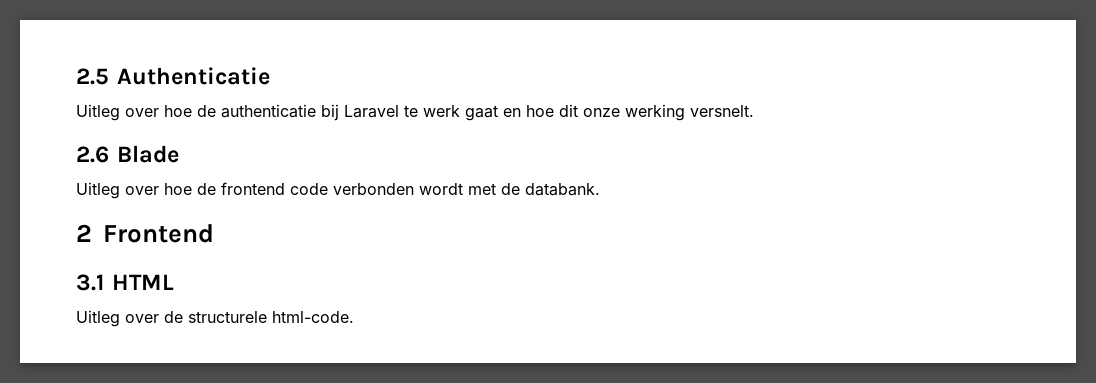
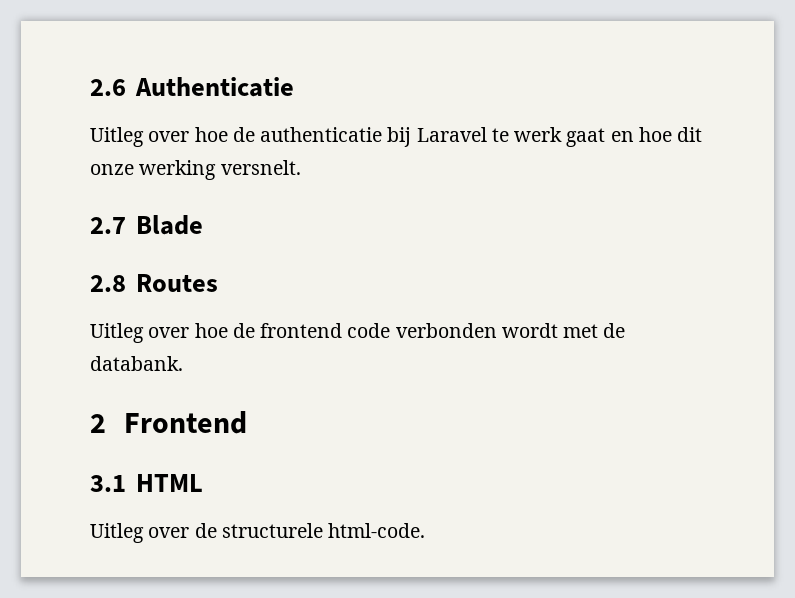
[76,68,109,85] 2.5 -> [90,79,126,96] 2.6
[76,146,109,163] 2.6 -> [90,217,126,234] 2.7
(179, 154) none -> [90,274,218,292] // 2.8 Routes

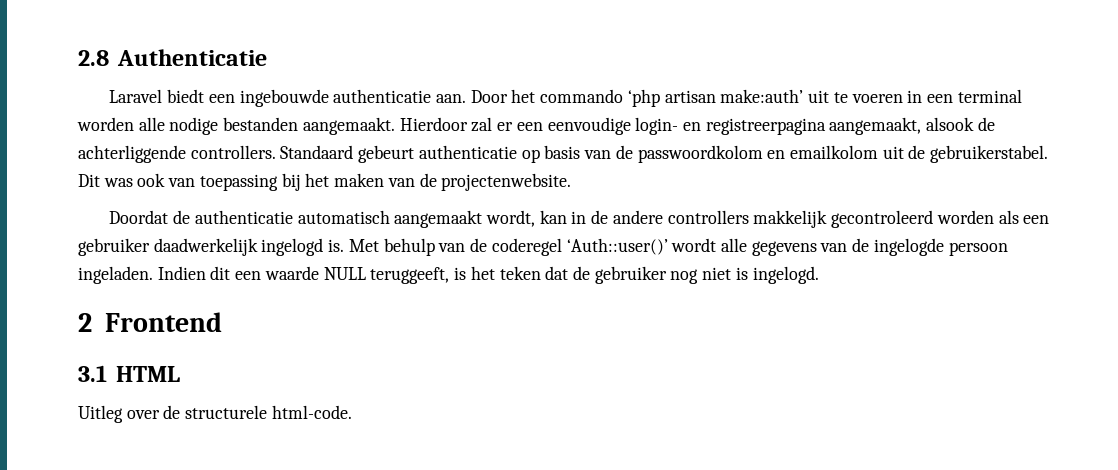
[90,79,126,96] 2.6 -> [78,50,109,66] 2.8
[90,127,703,147] [90,160,301,180] [90,215,203,235] [90,274,218,292] [90,323,626,343] [90,356,183,371] Uitleg over hoe de authenticatie bij Laravel te werk gaat en hoe dit onze werking versnelt. // 2.7 Blade // 2.8 Routes // Uitleg over hoe de frontend code verbonden wordt met de databank. -> [109,89,1022,107] [77,117,995,135] [78,145,1049,163] [78,173,572,191] [109,210,1050,228] [78,238,1008,256] [78,266,819,284] Laravel biedt een ingebouwde authenticatie aan. Door het commando ‘php artisan make:auth’ uit te voeren in een terminal worden alle nodige bestanden aangemaakt. Hierdoor zal er een eenvoudige login- en registreerpagina aangemaakt, alsook de achterliggende controllers. Standaard gebeurt authenticatie op basis van de passwoordkolom en emailkolom uit de gebruikerstabel. Dit was ook van toepassing bij het maken van de projectenwebsite. // Doordat de authenticatie automatisch aangemaakt wordt, kan in de andere controllers makkelijk gecontroleerd worden als een gebruiker daadwerkelijk ingelogd is. Met behulp van de coderegel ‘Auth::user()’ wordt alle gegevens van de ingelogde persoon ingeladen. Indien dit een waarde NULL teruggeeft, is het teken dat de gebruiker nog niet is ingelogd.

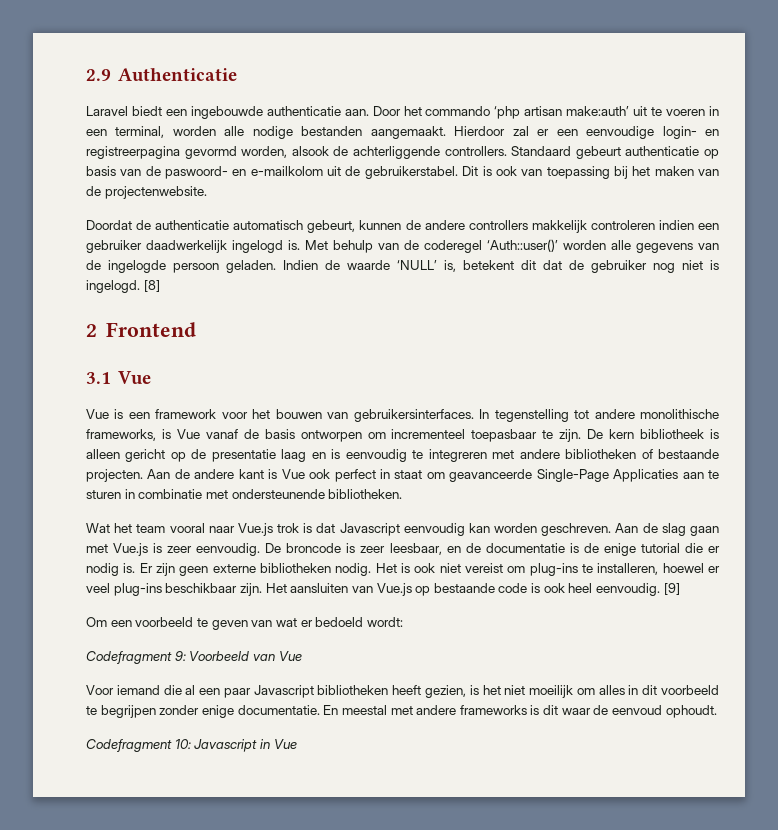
[78,50,109,66] 2.8 -> [86,69,111,81] 2.9
[957,89,1022,103] terminal -> [115,126,165,138] terminal,
[829,117,922,135] aangemaakt, -> [184,146,288,159] gevormd worden,
[637,145,878,163] passwoordkolom en emailkolom -> [165,166,323,179] paswoord- en e-mailkolom
[103,178,133,187] was -> [482,166,492,176] is
[394,210,587,228] aangemaakt wordt, kan in -> [307,220,402,233] gebeurt, kunnen
[831,210,1019,228] gecontroleerd worden als -> [590,220,694,230] controleren indien
[671,238,717,252] wordt -> [563,240,606,250] worden
[78,266,541,284] ingeladen. Indien dit een waarde NULL teruggeeft, is het teken -> [226,260,536,273] geladen. Indien de waarde ‘NULL’ is, betekent dit
(819, 275) none -> [143,280,160,292] [8]
[115,366,180,382] [78,405,352,423] HTML // Uitleg over de structurele html-code. -> [117,371,151,385] [86,409,719,422] [86,429,720,442] [86,449,720,462] [86,469,719,482] [86,489,403,499] [86,523,719,536] [86,543,720,556] [86,563,720,576] [86,583,680,596] [86,617,403,630] [86,651,302,664] [86,685,720,698] [86,705,717,718] [86,739,297,752] Vue // Vue is een framework voor het bouwen van gebruikersinterfaces. In tegenstelling tot andere monolithische frameworks, is Vue vanaf de basis ontworpen om incrementeel toepasbaar te zijn. De kern bibliotheek is alleen gericht op de presentatie laag en is eenvoudig te integreren met andere bibliotheken of bestaande projecten. Aan de andere kant is Vue ook perfect in staat om geavanceerde Single-Page Applicaties aan te sturen in combinatie met ondersteunende bibliotheken. // Wat het team vooral naar Vue.js trok is dat Javascript eenvoudig kan worden geschreven. Aan de slag gaan met Vue.js is zeer eenvoudig. De broncode is zeer leesbaar, en de documentatie is de enige tutorial die er nodig is. Er zijn geen externe bibliotheken nodig. Het is ook niet vereist om plug-ins te installeren, hoewel er veel plug-ins beschikbaar zijn. Het aansluiten van Vue.js op bestaande code is ook heel eenvoudig. [9] // Om een voorbeeld te geven van wat er bedoeld wordt: // Codefragment 9: Voorbeeld van Vue // Voor iemand die al een paar Javascript bibliotheken heeft gezien, is het niet moeilijk om alles in dit voorbeeld te begrijpen zonder enige documentatie. En meestal met andere frameworks is dit waar de eenvoud ophoudt. // Codefragment 10: Javascript in Vue

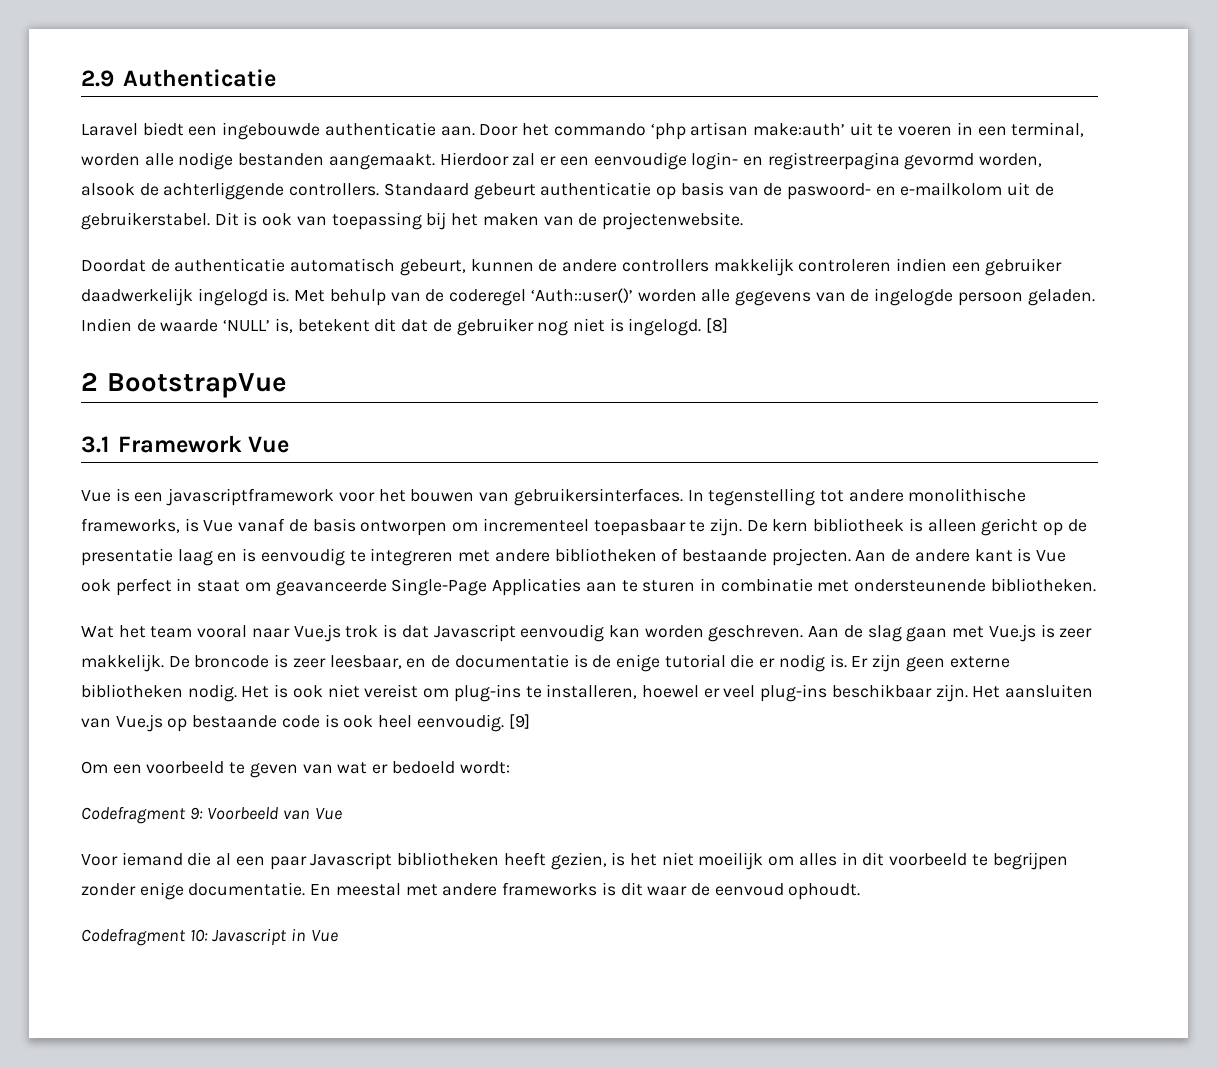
[106,322,197,337] Frontend -> [106,373,287,398] BootstrapVue
(111, 378) none -> [117,435,242,453] Framework
[155,409,217,419] framework -> [166,488,335,506] javascriptframework
[196,543,261,556] eenvoudig. -> [81,654,164,672] makkelijk.

